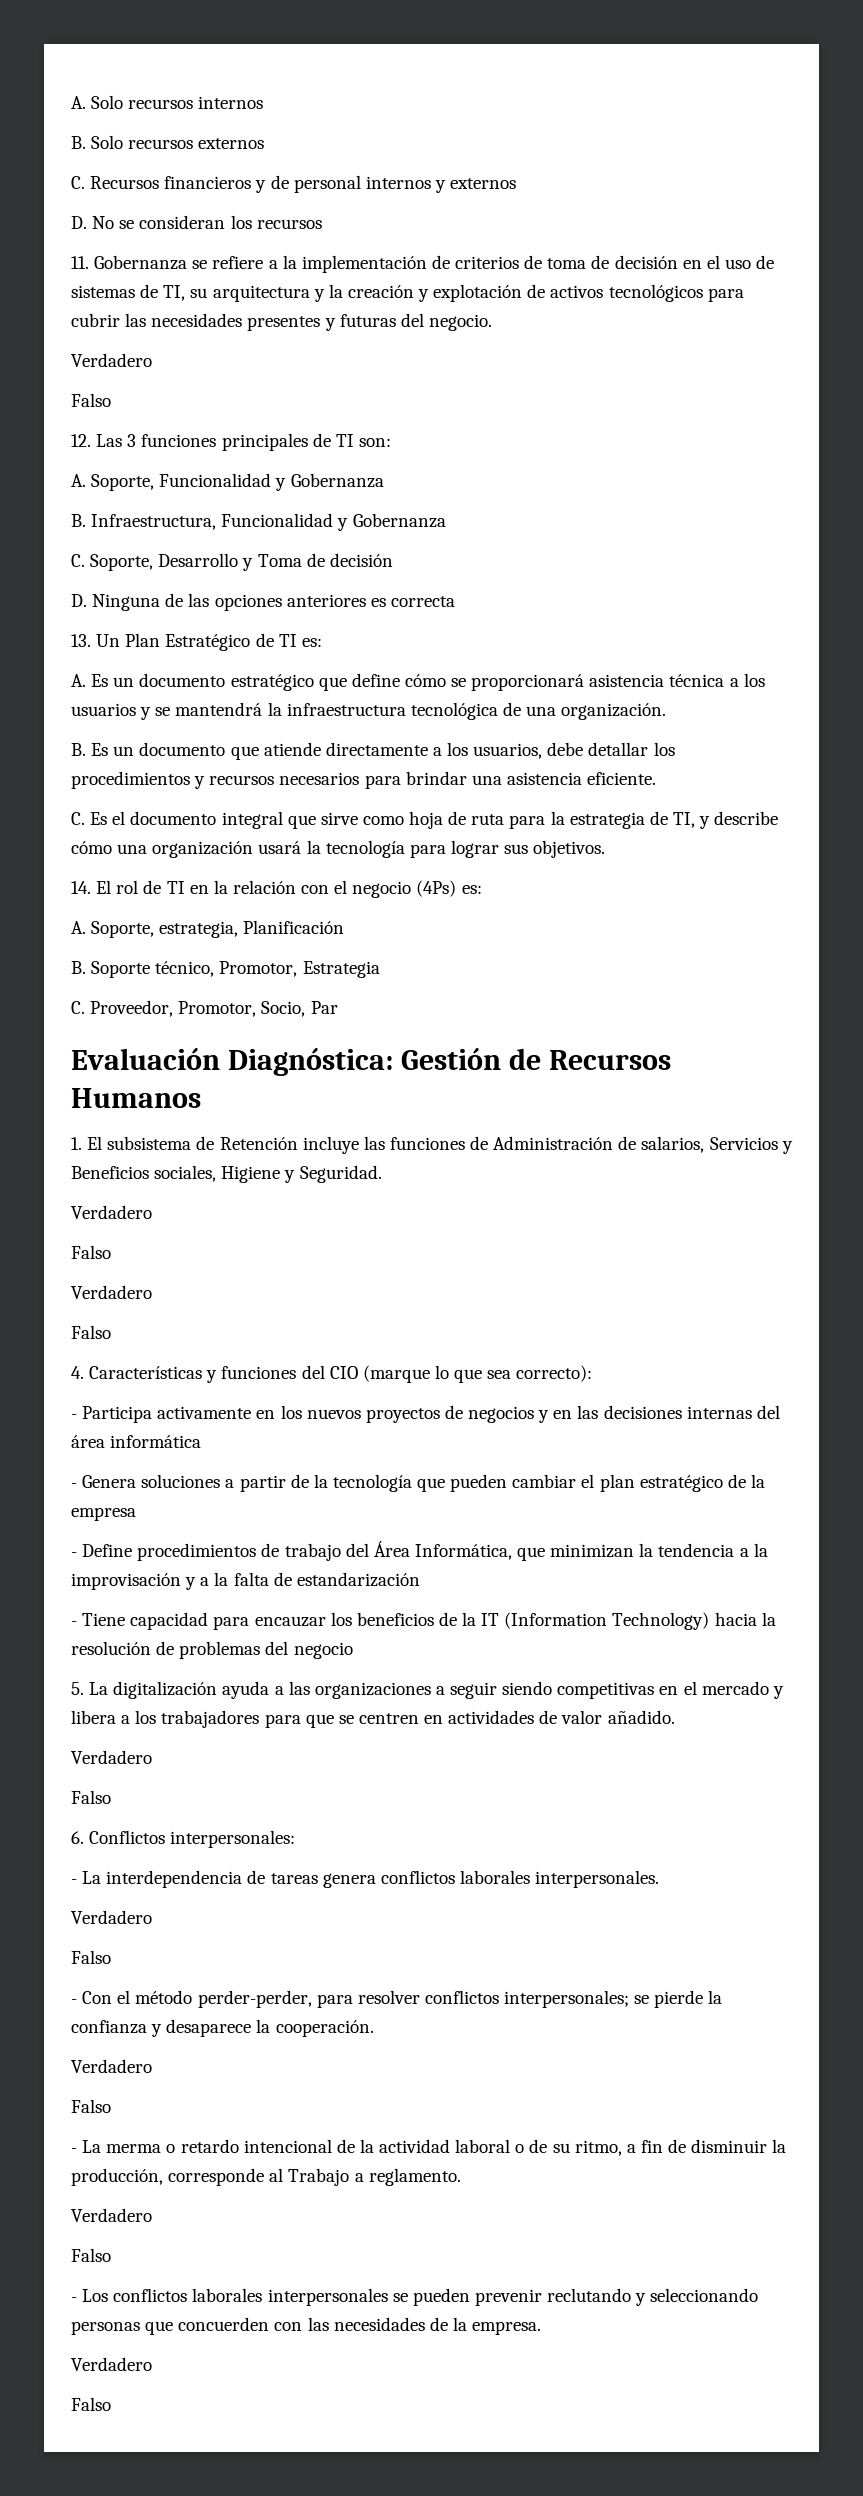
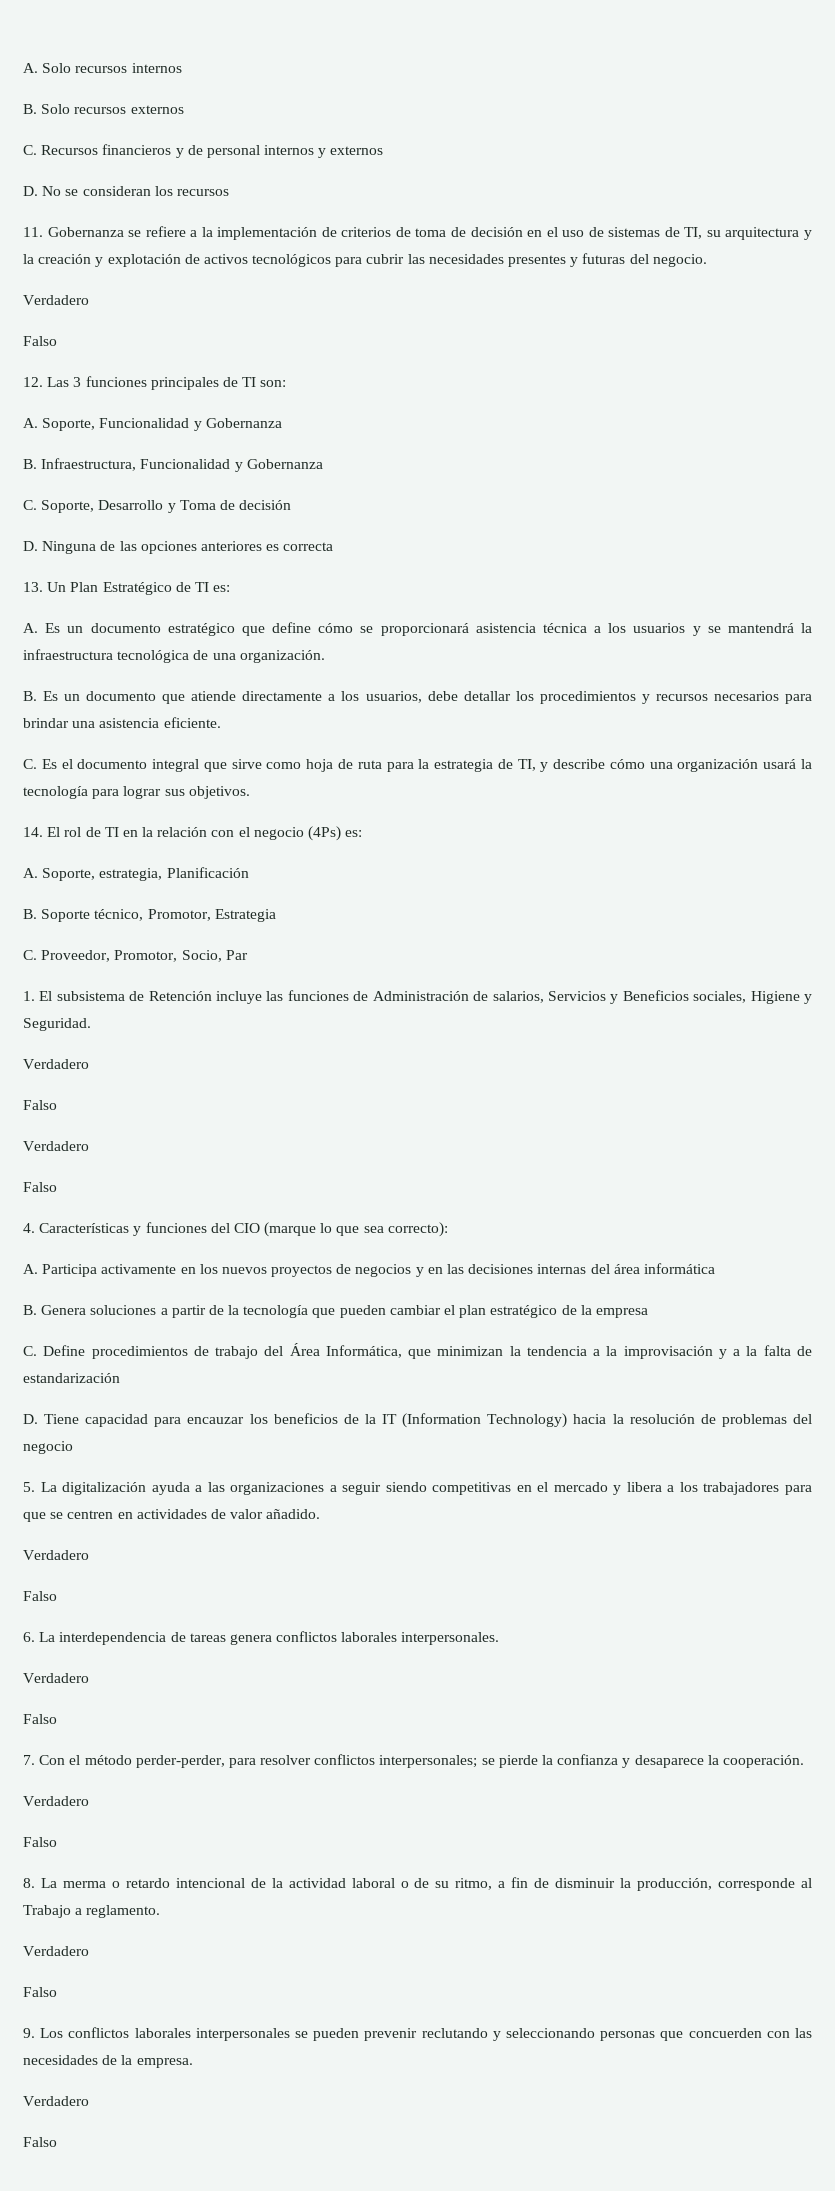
[71,1048,671,1076] [71,1088,201,1108] // Evaluación Diagnóstica: Gestión de Recursos Humanos -> (248, 955) none
[71,1414,77,1419] - -> [23,1264,38,1274] A.
[71,1483,77,1488] - -> [23,1305,37,1315] B.
[71,1552,77,1557] - -> [23,1346,37,1356] C.
[71,1621,77,1626] - -> [23,1414,38,1424] D.
[89,1830,296,1848] [71,1879,77,1884] Conflictos interpersonales: // - -> (35, 1637) none
[71,1999,77,2004] - -> [23,1755,35,1765] 7.
[71,2148,77,2153] - -> [23,1878,35,1888] 8.
[71,2297,77,2302] - -> [23,2028,35,2038] 9.

